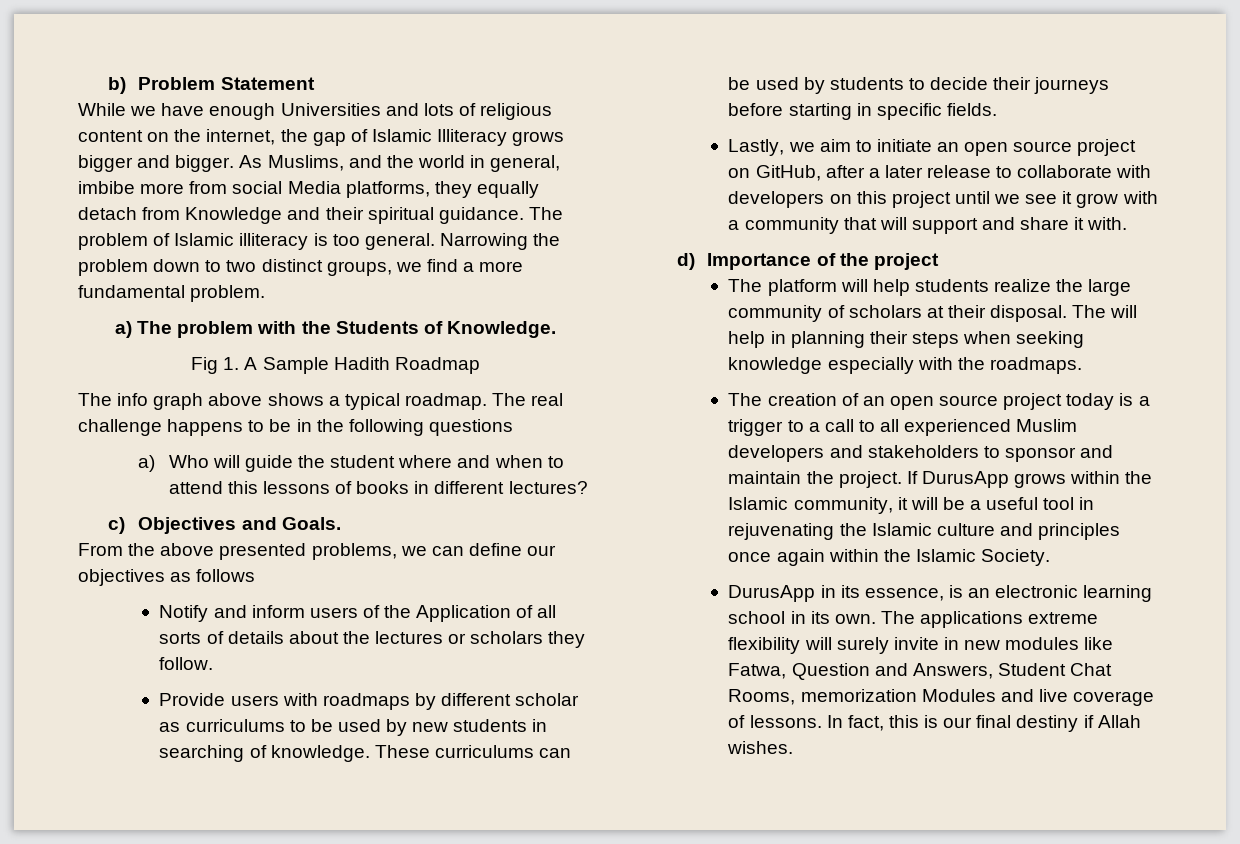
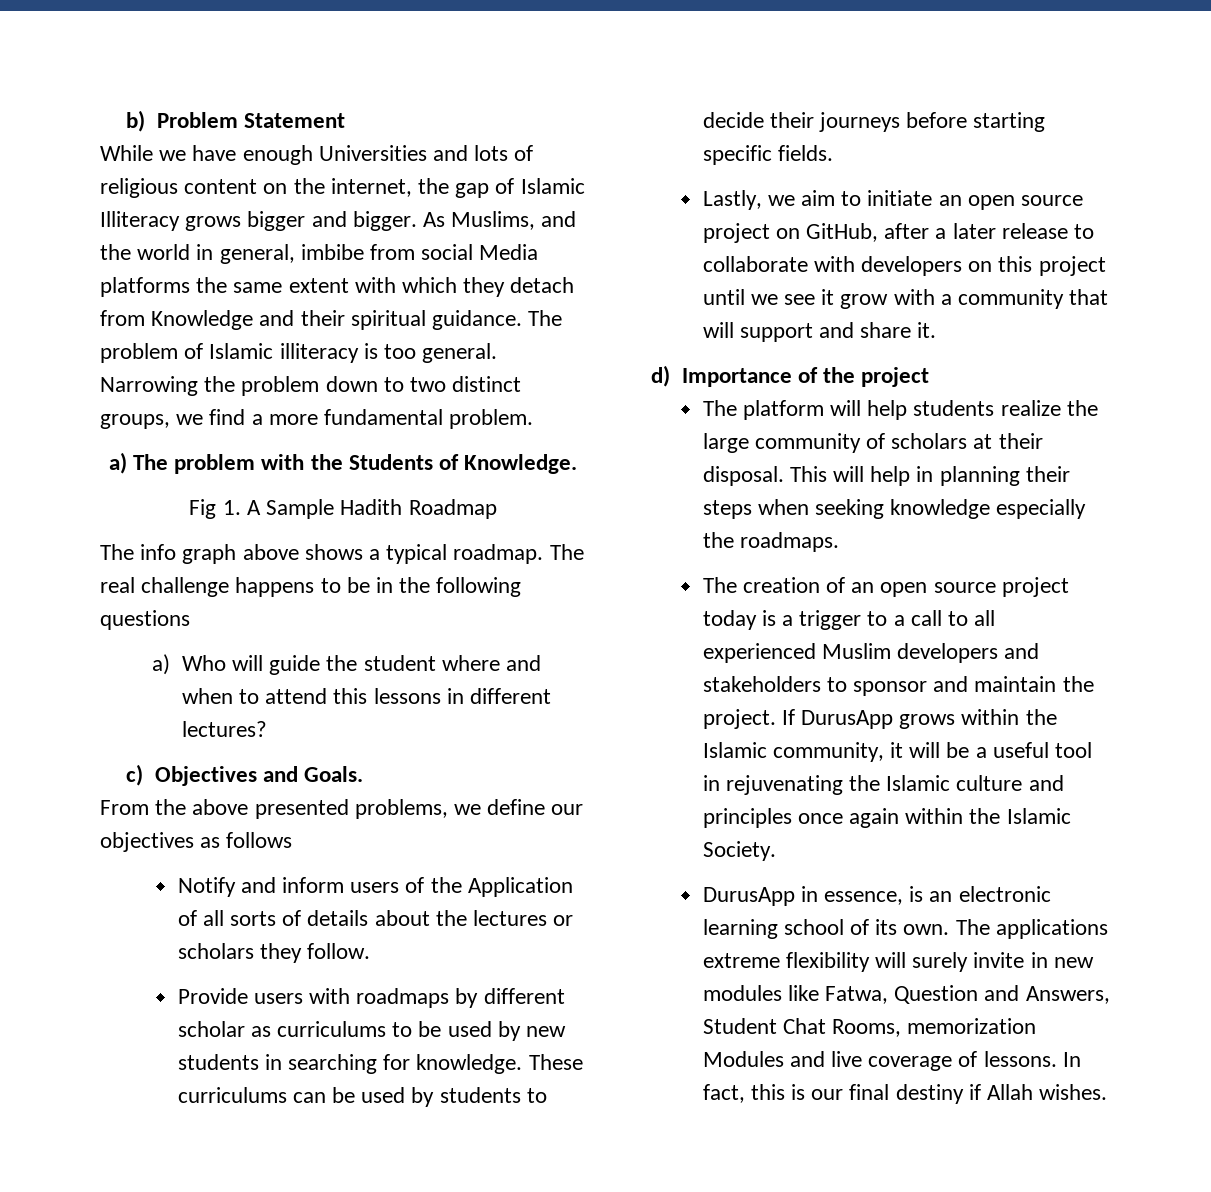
[140,183,185,194] more -> (364, 252) none
[345,181,539,198] platforms, they equally -> [100,277,506,297] platforms the same extent with which they
[335,481,410,494] of books -> (441, 696) none
[431,546,464,556] can -> (482, 809) none
[249,745,267,758] of -> [383,1054,411,1070] for
[856,103,872,116] in -> (1046, 122) none
[1074,217,1128,230] it with. -> [917,322,937,338] it.
[1072,305,1107,318] The -> [789,466,827,482] This
[917,357,953,370] with -> (1087, 509) none
[840,585,860,598] its -> (818, 894) none
[790,611,806,624] in -> [849,919,869,935] of

